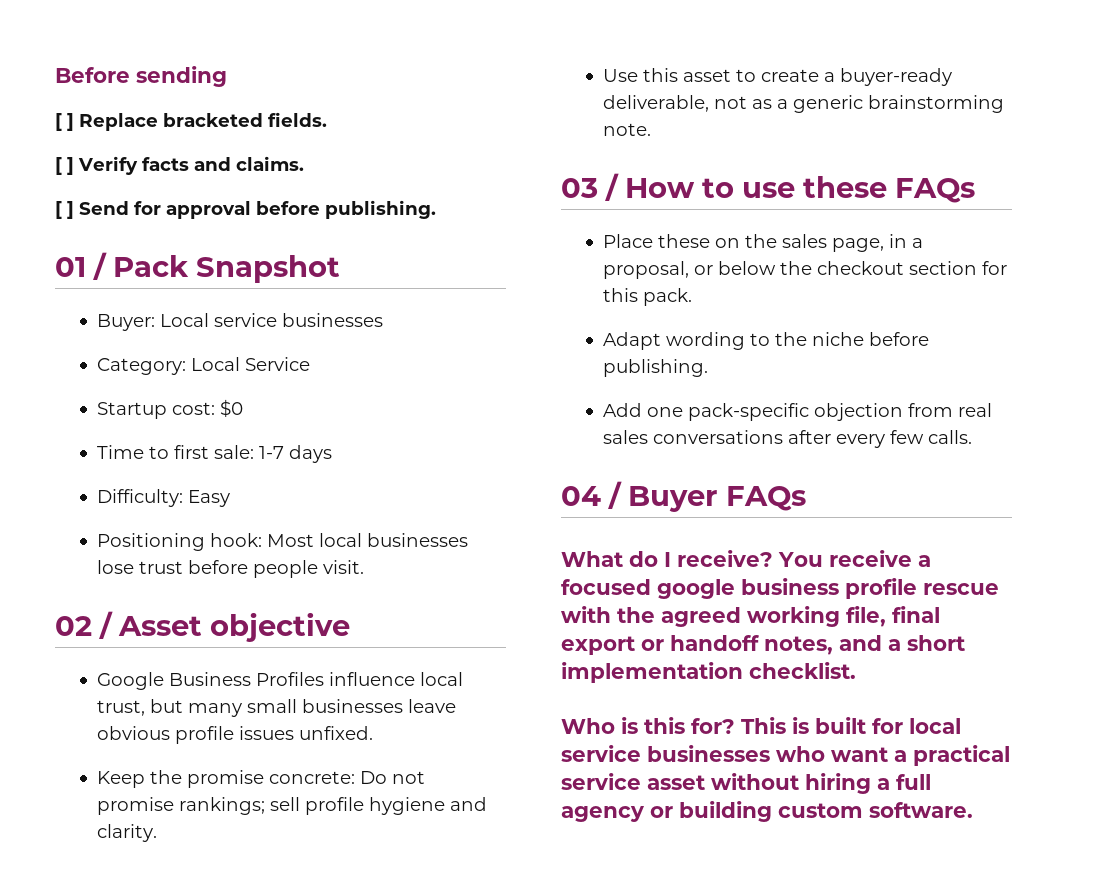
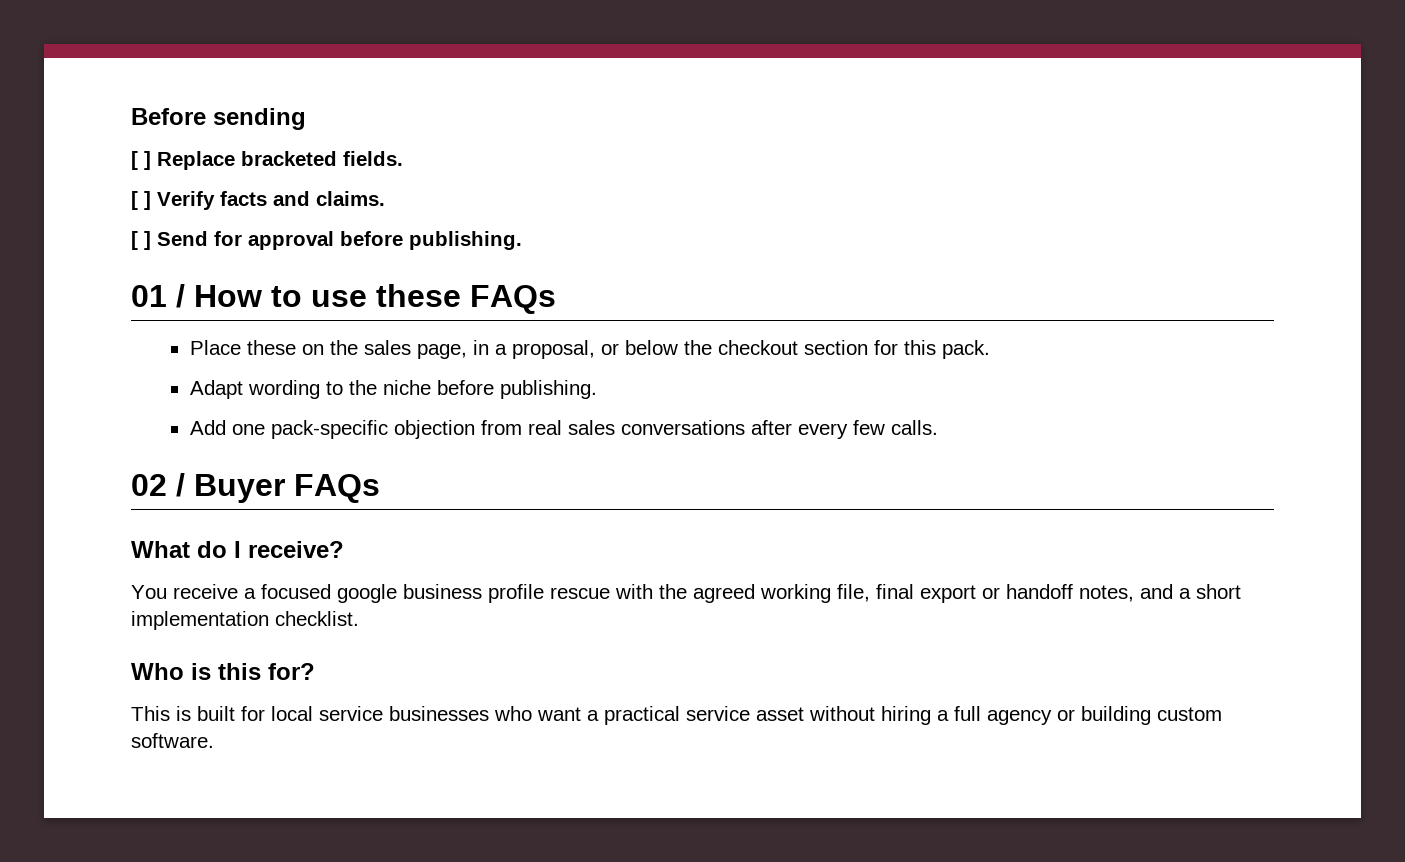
[113,255,340,283] [97,313,384,331] [97,357,311,375] [97,399,244,419] [97,445,333,463] [97,489,231,507] [97,533,469,551] [97,560,365,578] [55,611,350,642] [97,672,464,690] [97,699,457,717] [97,726,374,744] [97,770,426,788] [97,797,488,815] [97,824,158,842] [603,68,953,86] [603,95,1005,113] [603,123,652,136] [561,173,619,201] Pack Snapshot // Buyer: Local service businesses // Category: Local Service // Startup cost: $0 // Time to first sale: 1-7 days // Difficulty: Easy // Positioning hook: Most local businesses lose trust before people visit. // 02 / Asset objective // Google Business Profiles influence local trust, but many small businesses leave obvious profile issues unfixed. // Keep the promise concrete: Do not promise rankings; sell profile hygiene and clarity. // Use this asset to create a buyer-ready deliverable, not as a generic brainstorming note. // 03 / -> (185, 296) none
[561,486,601,506] 04 -> [131,474,167,496] 02
(773, 558) none -> (344, 549) //
(735, 726) none -> (315, 671) //

